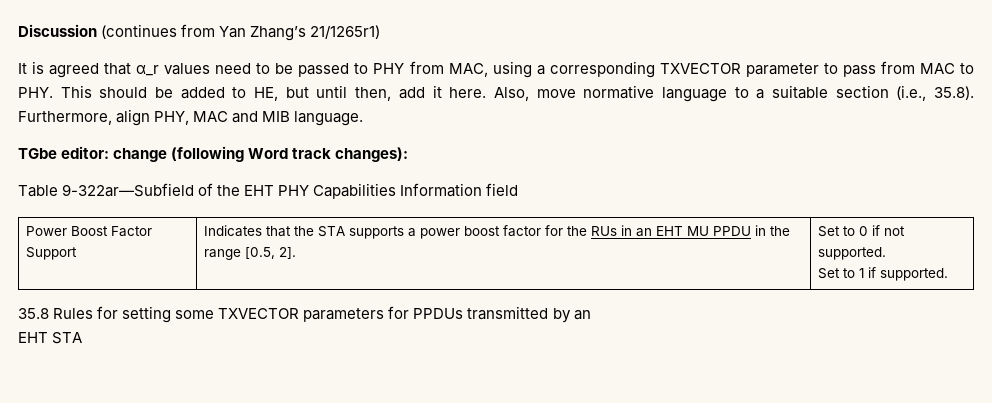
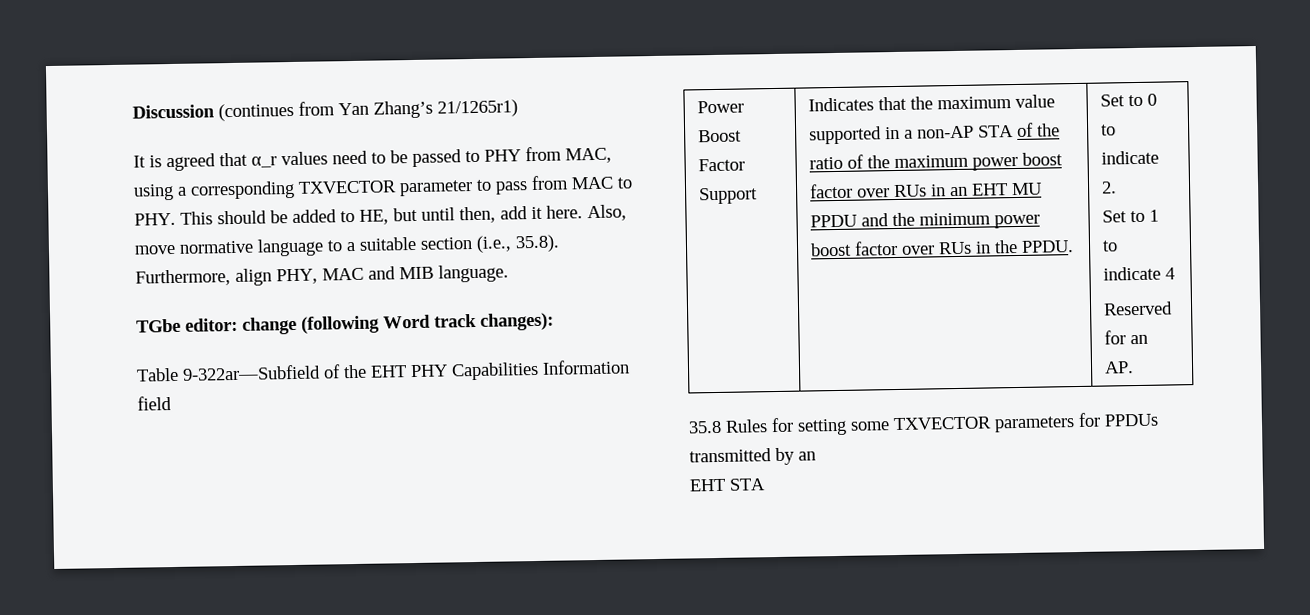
[317,225,587,239] STA supports a power boost factor for the -> [937,94,1056,110] [809,122,1061,145] [809,152,1064,171] [809,183,891,199] maximum value supported in a non-AP STA of the ratio of the maximum power boost factor over
[754,225,790,236] [203,247,296,260] in the range [0.5, 2]. -> [861,212,1041,229] [810,239,1075,257] and the minimum power boost factor over RUs in the PPDU.
[871,225,905,236] [817,247,886,260] if not supported. -> [1101,124,1117,136] [1101,150,1160,165] [1101,181,1118,194] to indicate 2.
[867,267,948,281] if supported. -> [1102,240,1119,252] [1103,266,1176,281] [1103,301,1174,316] [1104,330,1149,345] [1104,361,1135,374] to indicate 4 // Reserved for an AP.

